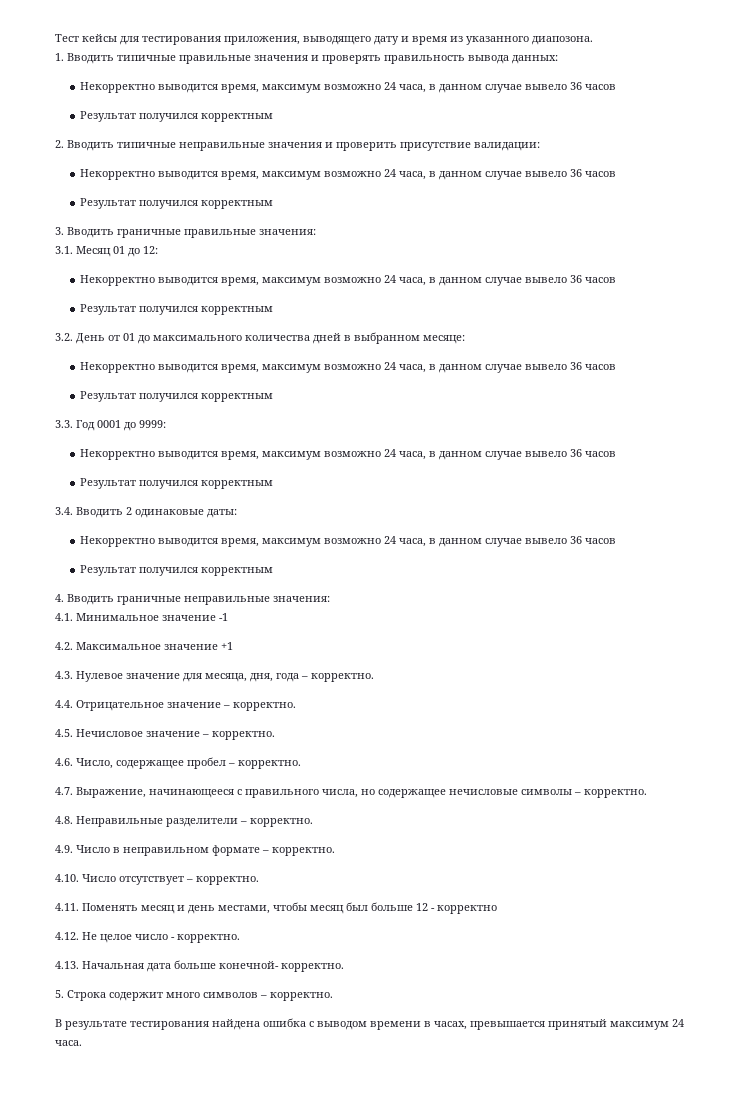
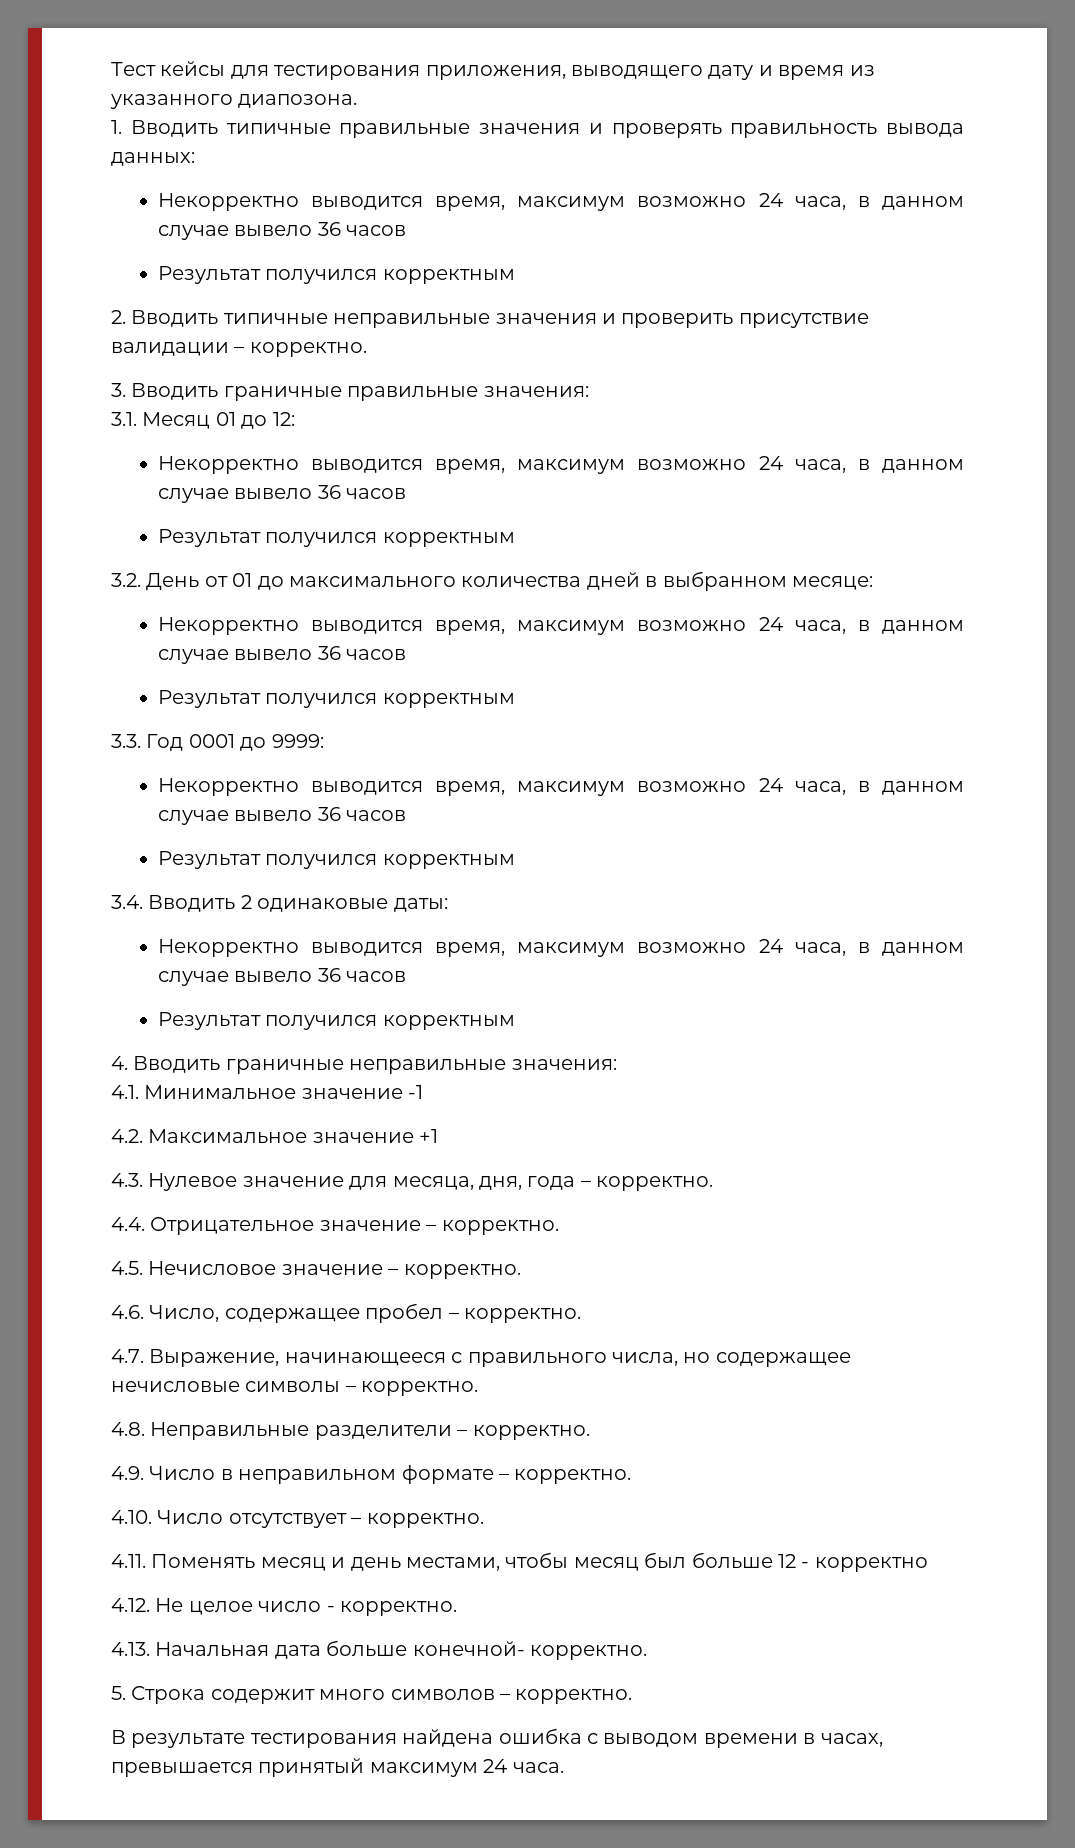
[474,142,540,151] [80,169,617,180] [80,198,274,209] валидации: // Некорректно выводится время, максимум возможно 24 часа, в данном случае вывело 36 часов // Результат получился корректным -> [111,342,367,357] валидации – корректно.

